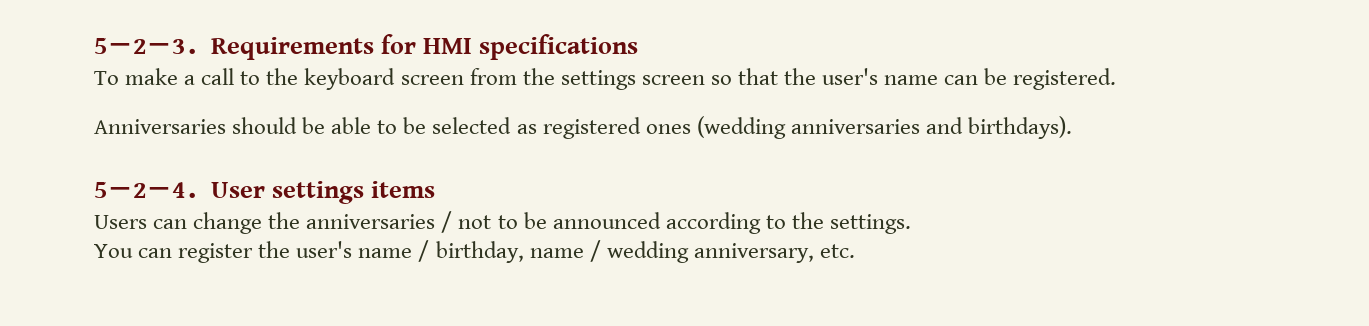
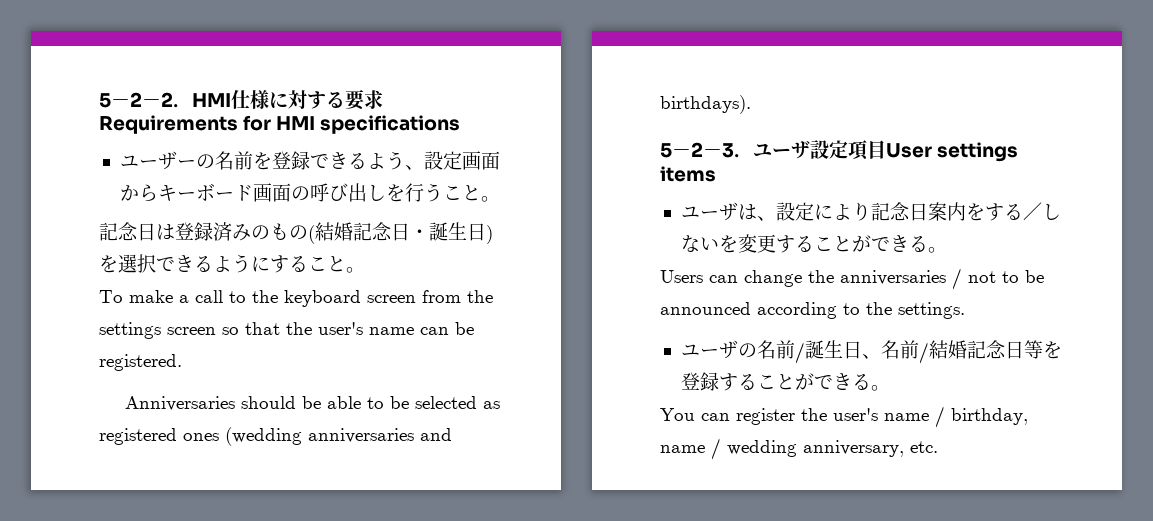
[94,34,639,60] 5－2－3．Requirements for HMI specifications -> [99,89,383,110] [99,115,461,134] [119,151,500,170] [119,183,500,202] [99,222,493,244] [99,254,365,273] 5－2－2．HMI仕様に対する要求Requirements for HMI specifications // ユーザーの名前を登録できるよう、設定画面からキーボード画面の呼び出しを行うこと。 // 記念日は登録済みのもの(結婚記念日・誕生日)を選択できるようにすること。
[172,181,436,204] 4．User settings items -> [722,140,1019,162] [660,166,716,182] [680,202,1061,221] [680,234,947,253] 3．ユーザ設定項目User settings items // ユーザは、設定により記念日案内をする／しないを変更することができる。
(911, 224) none -> [680,340,1062,364] [680,372,890,391] // ユーザの名前/誕生日、名前/結婚記念日等を登録することができる。

